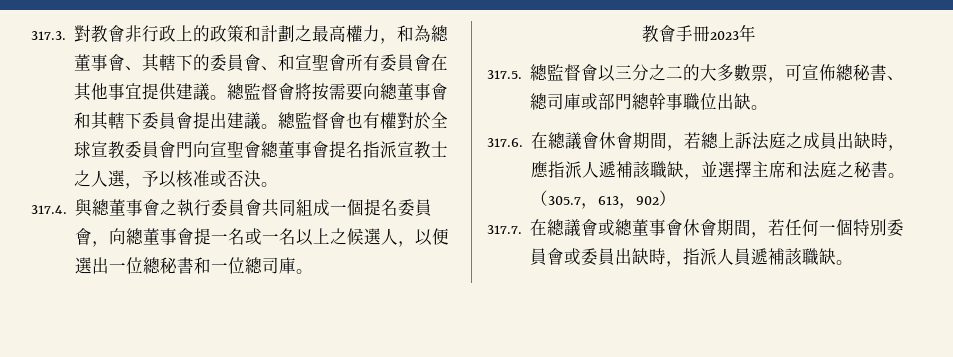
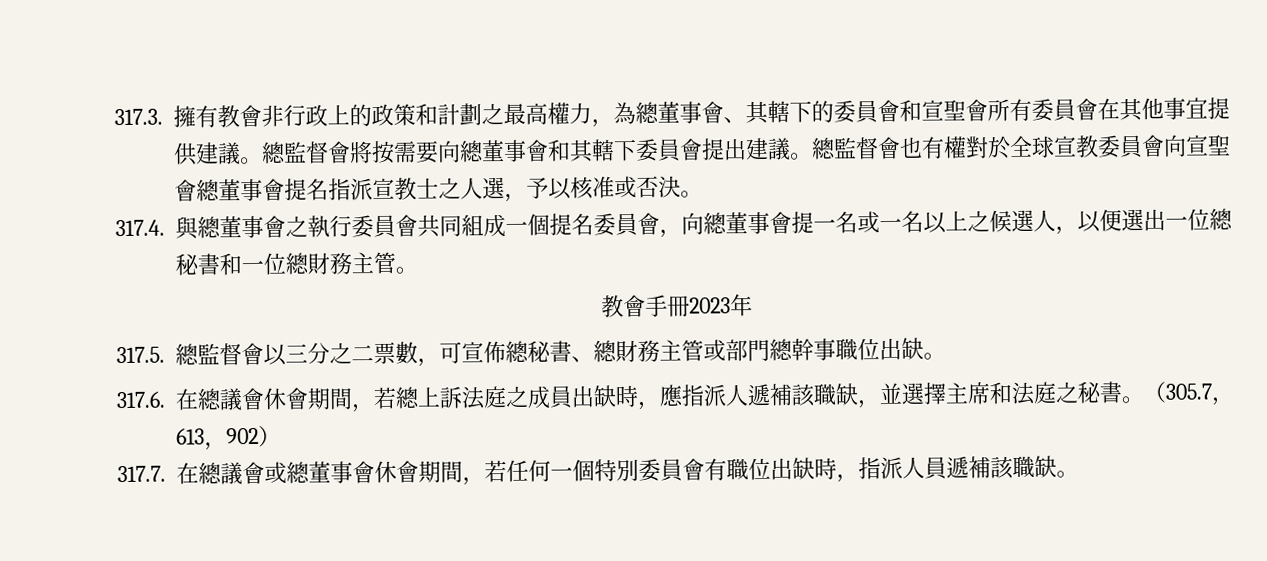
[74,25,92,42] 對 -> [173,105,218,128] 擁有
[397,25,415,42] 和 -> (614, 123) none
[261,66,279,71] 、 -> (900, 111) none
[176,141,194,158] 門 -> (1165, 146) none
[262,257,297,274] 司庫 -> [307,251,396,275] 財務主管
[683,64,769,81] 的大多數票 -> [373,341,418,365] 票數
[547,93,582,110] 司庫 -> [615,339,704,363] 財務主管
[564,248,616,266] 或委員 -> [704,457,771,481] 有職位

